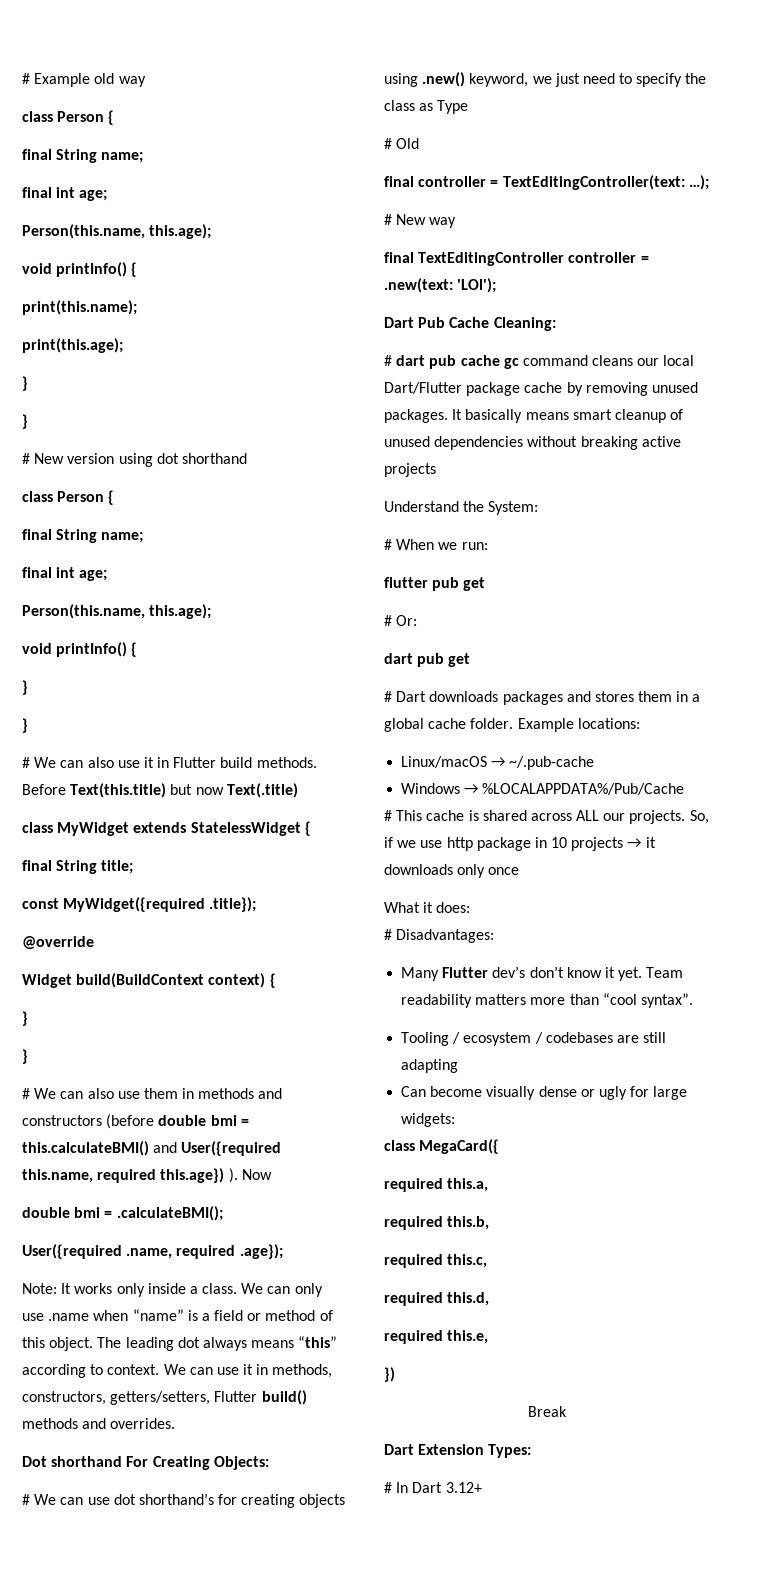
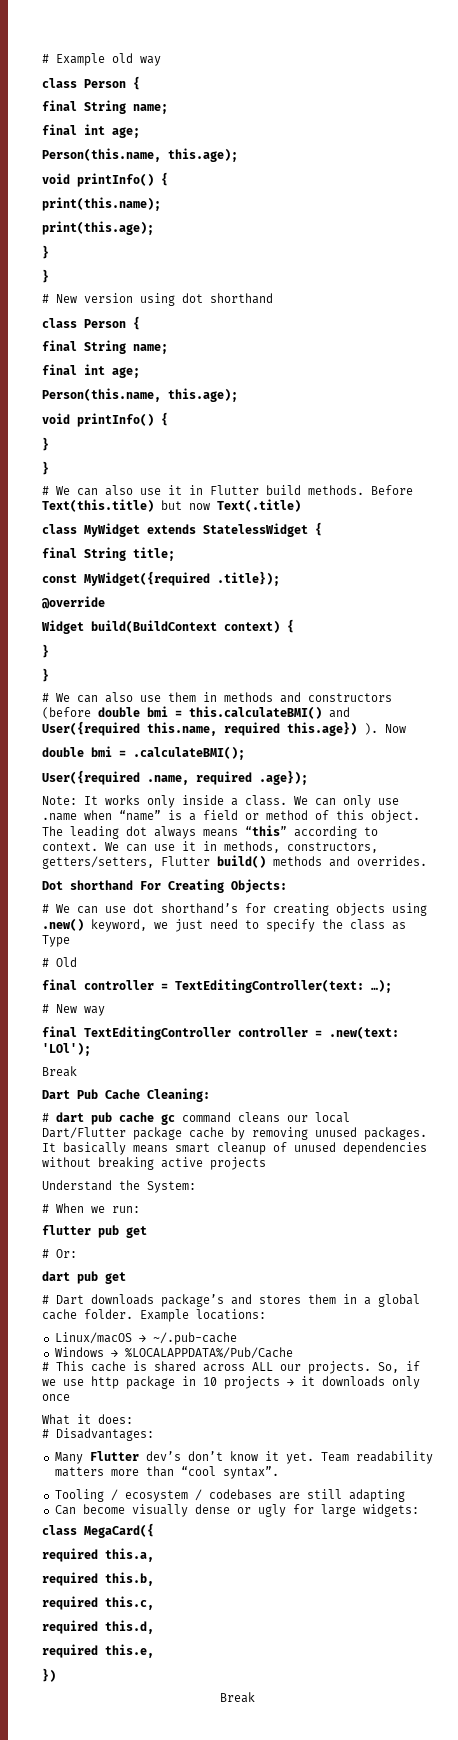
(497, 285) none -> [42,1066,77,1077] // Break
[502,691,563,705] packages -> [161,1294,224,1307] package’s
[384,1444,532,1458] [384,1482,482,1493] // Dart Extension Types: // # In Dart 3.12+ -> (255, 1697) none

